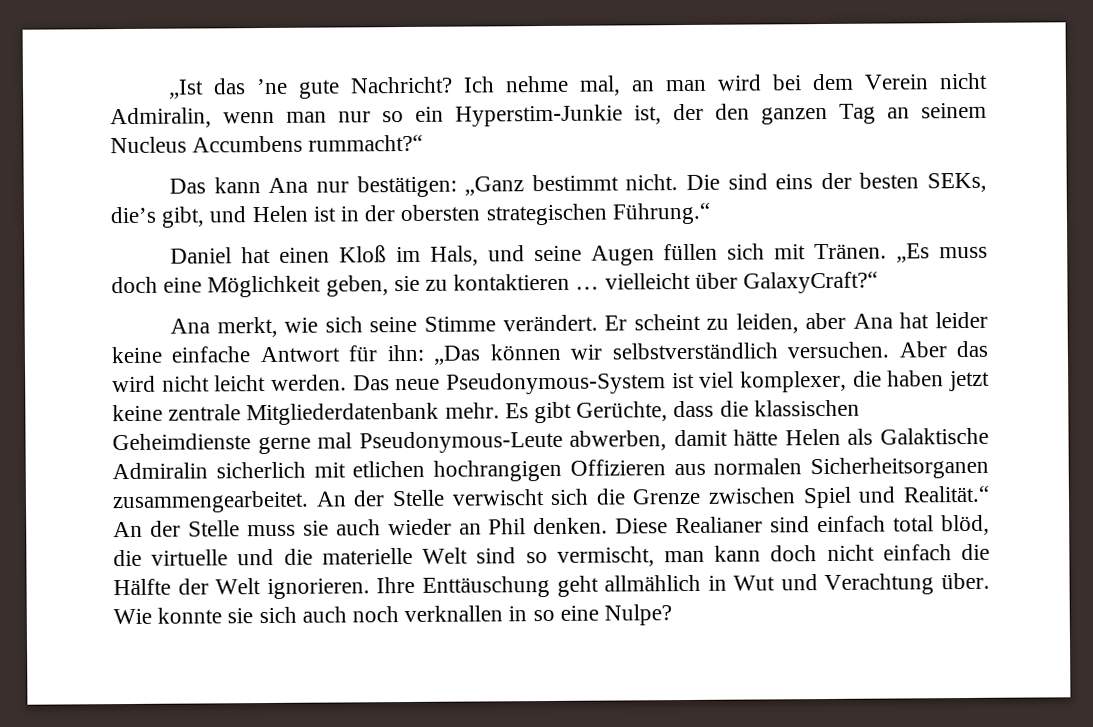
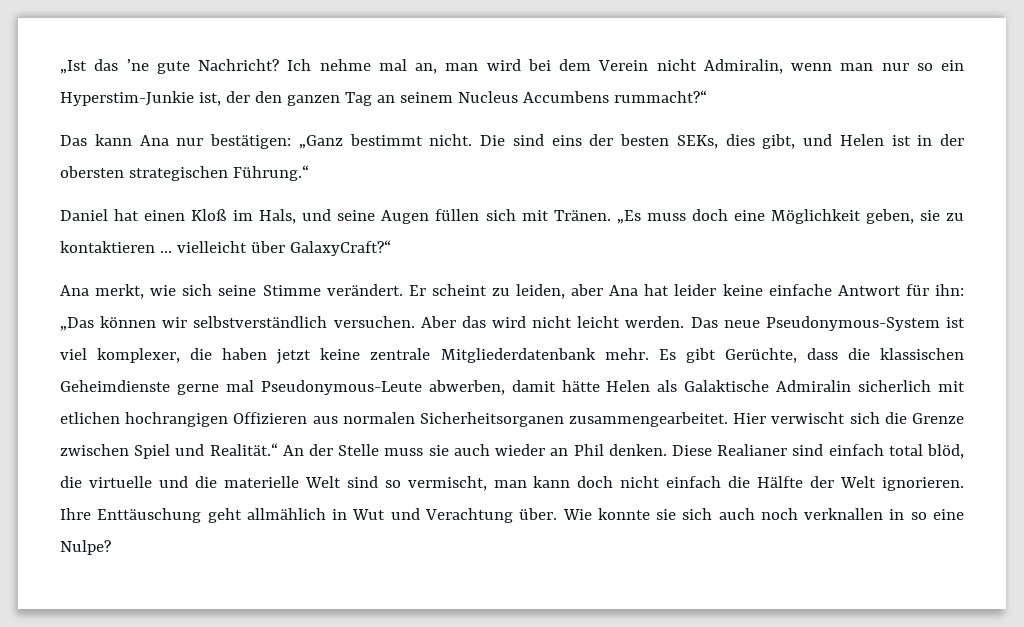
[579,75,656,96] mal, an -> [378,59,437,74] mal an,
[110,206,156,224] die’s -> [725,134,755,146] dies
[315,489,445,507] An der Stelle -> [733,413,767,424] Hier

